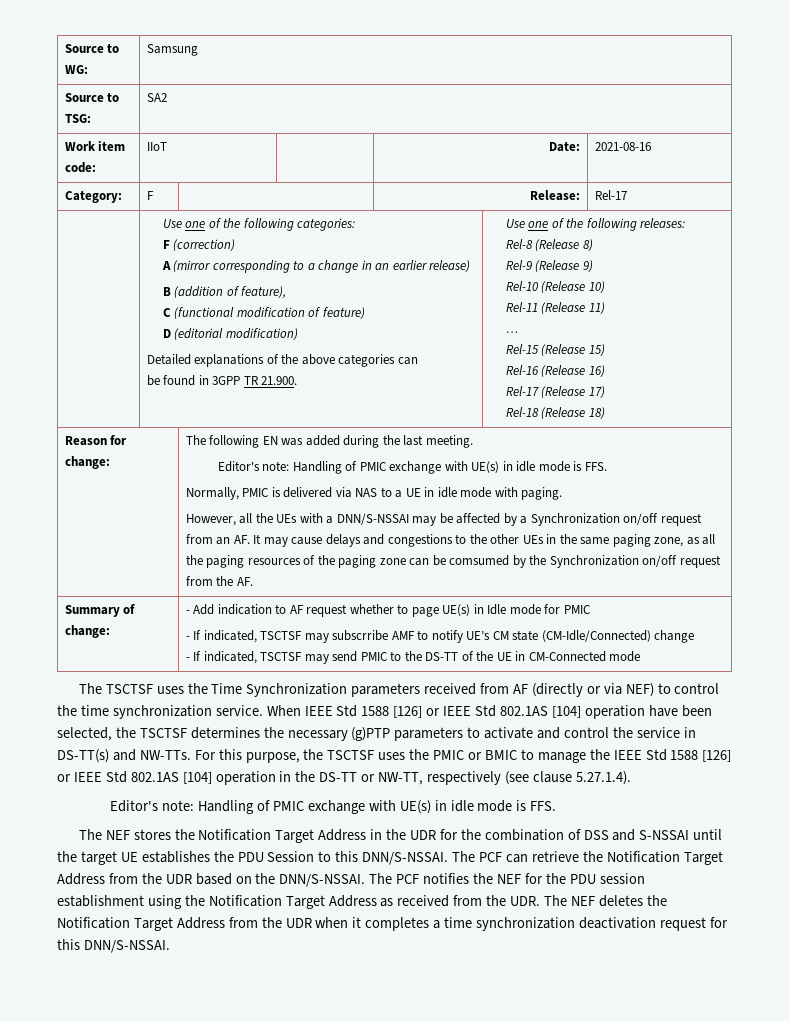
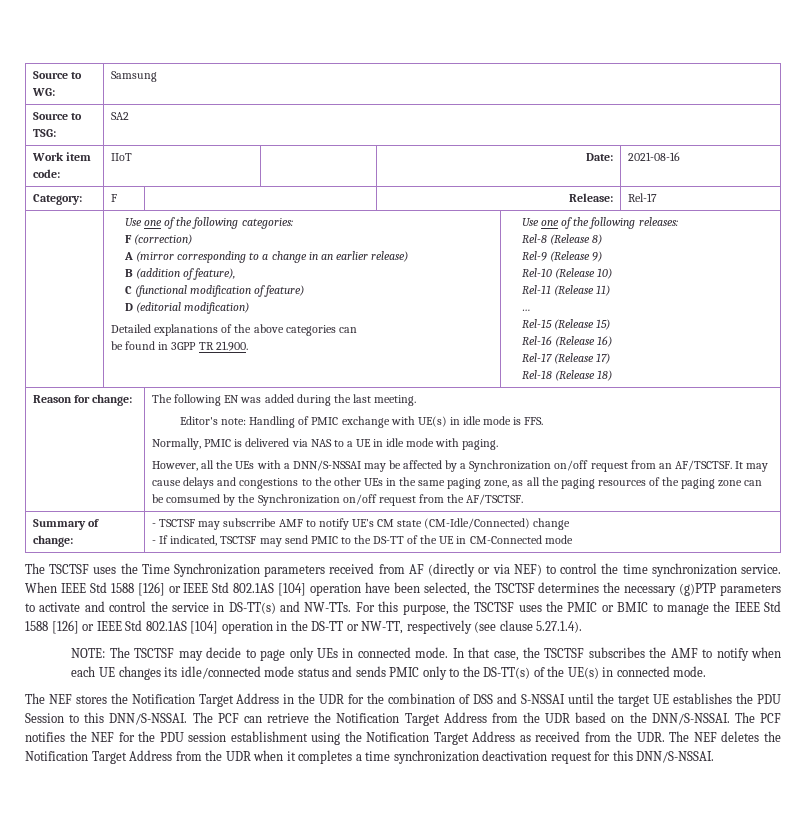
[233,535,250,544] AF. -> [674,460,732,471] AF/TSCTSF.
[236,577,253,586] AF. -> [466,494,524,505] AF/TSCTSF.
[193,604,590,617] [185,630,257,643] Add indication to AF request whether to page UE(s) in Idle mode for PMIC // - If indicated, -> (157, 525) none
[110,800,557,814] Editor's note: Handling of PMIC exchange with UE(s) in idle mode is FFS. -> [71,647,781,661] [71,666,707,680] NOTE: The TSCTSF may decide to page only UEs in connected mode. In that case, the TSCTSF subscribes the AMF to notify when each UE changes its idle/connected mode status and sends PMIC only to the DS-TT(s) of the UE(s) in connected mode.

